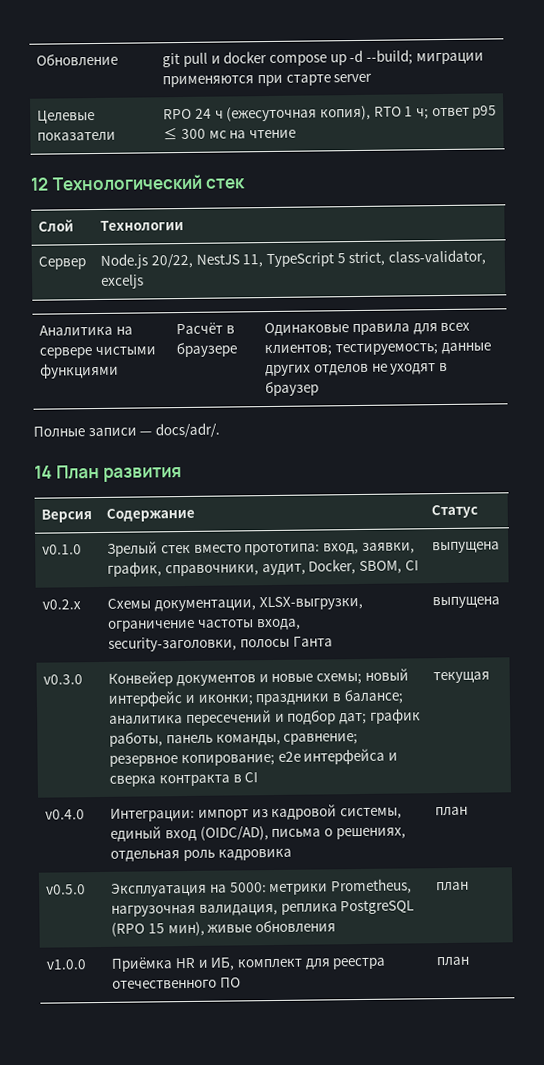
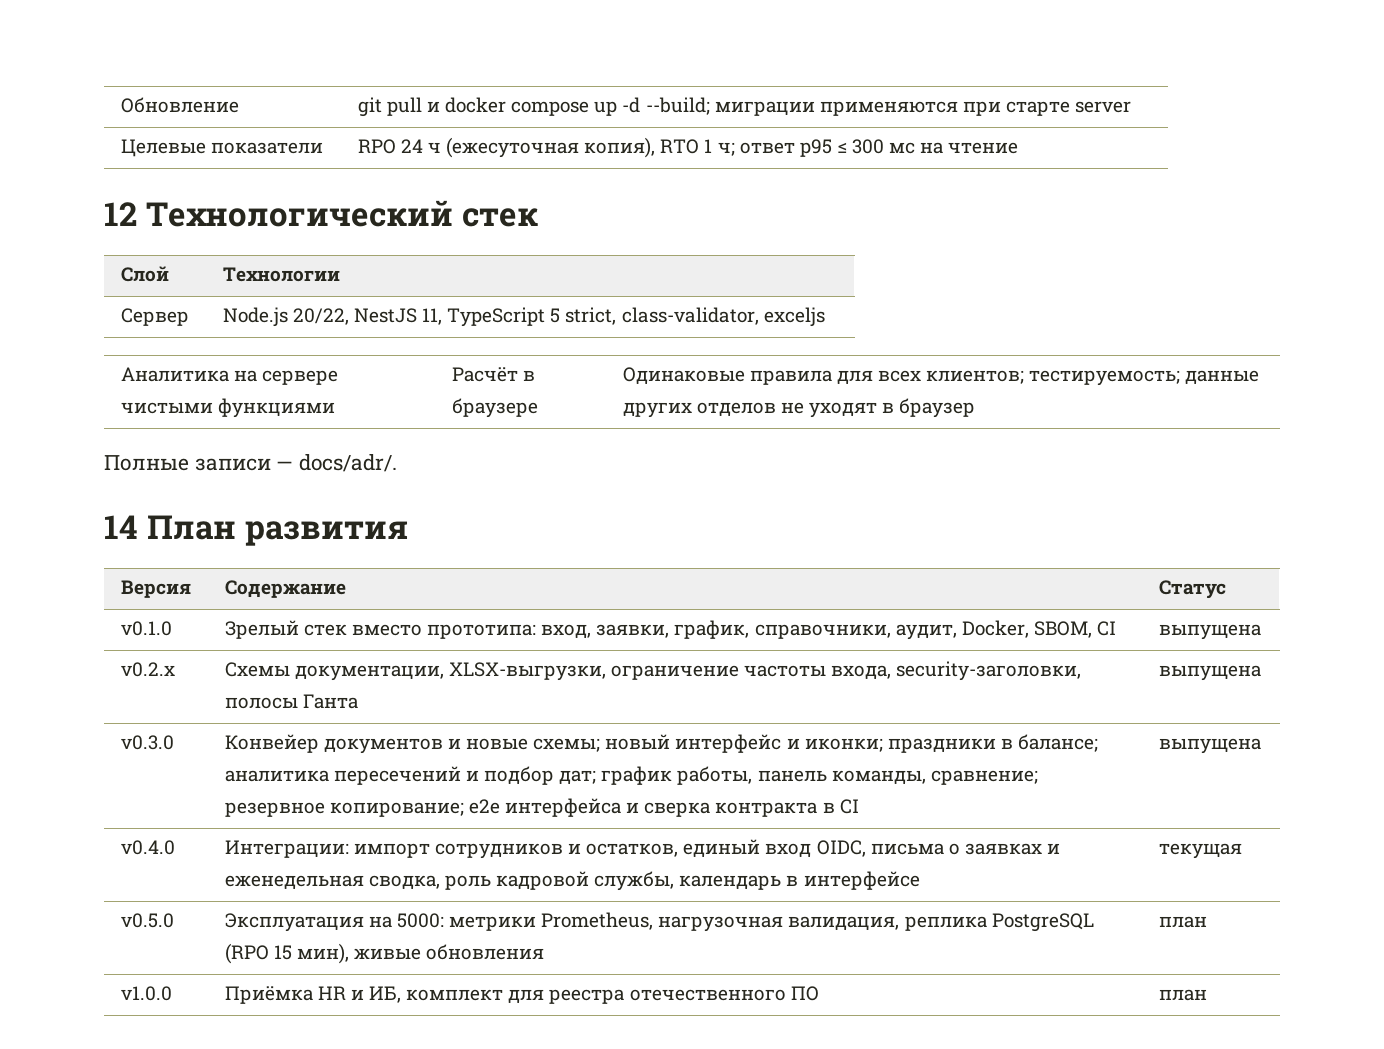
[433,671,491,684] текущая -> [1158,738,1261,754] выпущена
[251,804,402,821] из кадровой системы, -> [434,843,679,859] сотрудников и остатков,
[199,826,269,841] (OIDC/AD), -> [816,840,866,857] OIDC,
[335,827,406,840] [110,848,292,862] [435,806,469,816] решениях, отдельная роль кадровика | план -> [964,843,1061,855] [224,871,920,891] [1158,843,1242,859] заявках и еженедельная сводка, роль кадровой службы, календарь в интерфейсе | текущая

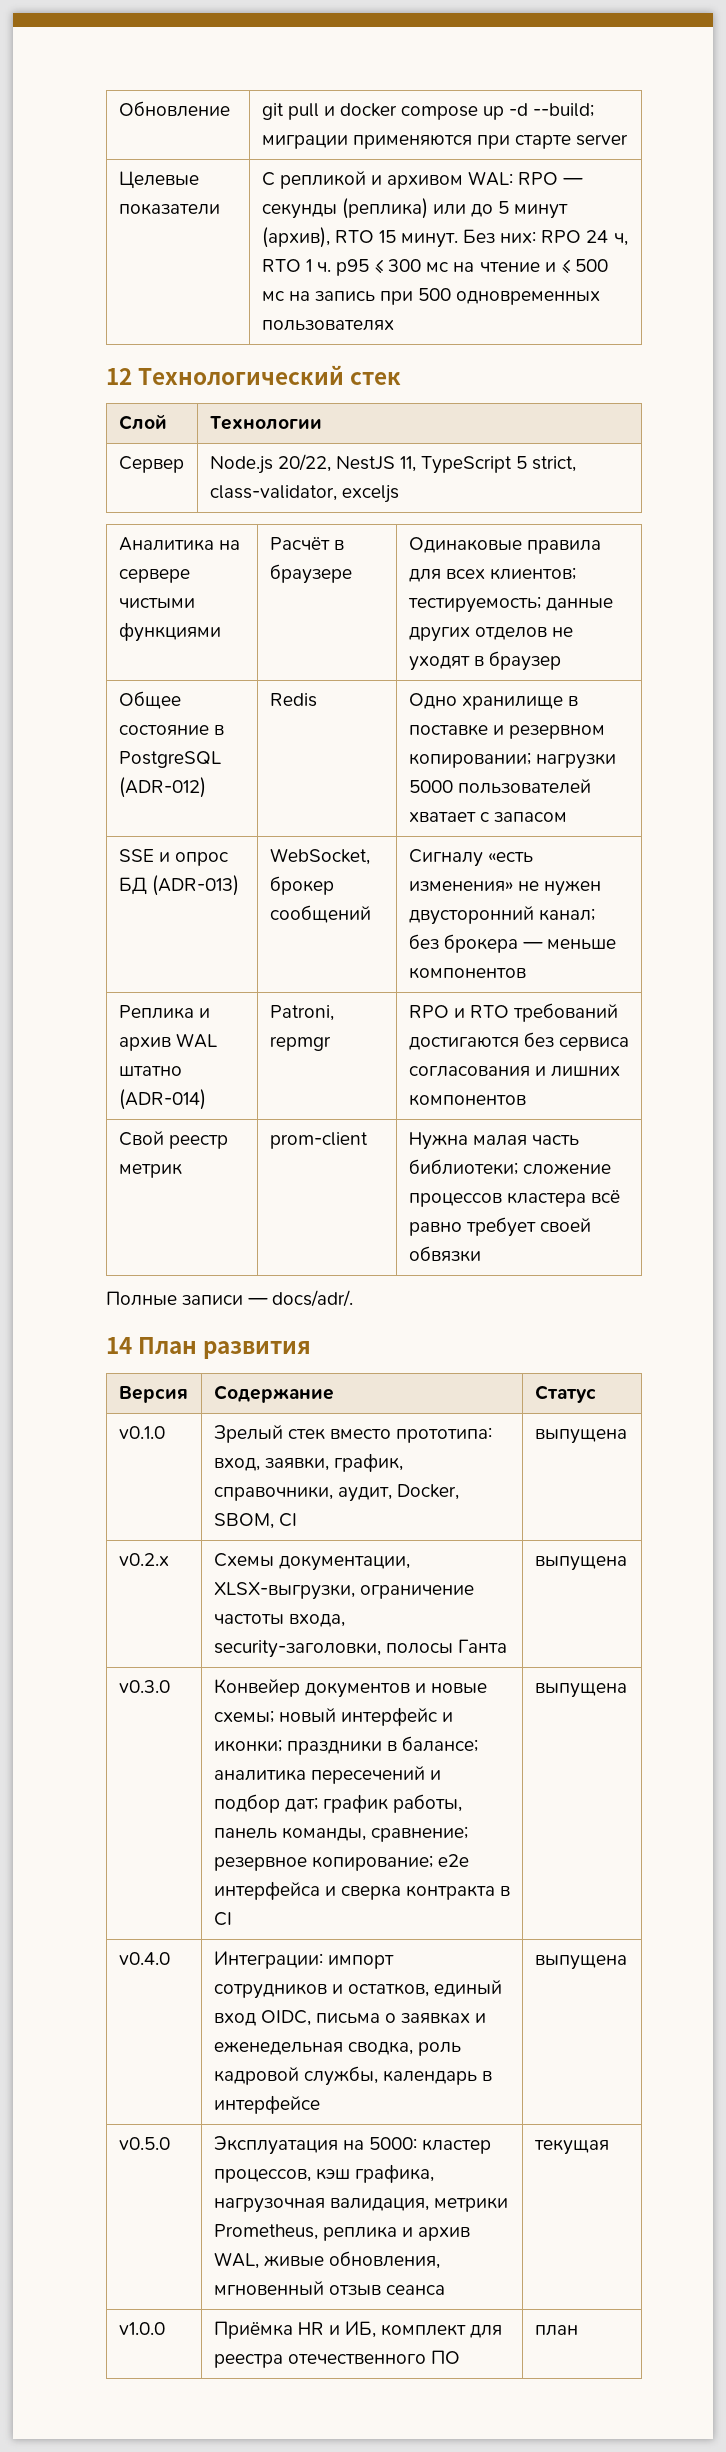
[357,137,795,158] RPO 24 ч (ежесуточная копия), RTO 1 ч; ответ -> [261,171,584,189] [261,198,569,219] [261,227,628,248] [261,259,331,272] С репликой и архивом WAL: RPO — секунды (реплика) или до 5 минут (архив), RTO 15 минут. Без них: RPO 24 ч, RTO 1 ч.
(1019, 148) none -> [544,259,608,274] [261,288,601,305] [261,320,394,331] и ≤ 500 мс на запись при 500 одновременных пользователях
(976, 408) none -> [118,691,181,709] [118,725,224,736] [118,751,221,768] [118,777,206,798] [269,693,317,707] [408,693,578,710] [408,724,605,739] [408,752,616,769] [408,779,591,794] [408,812,567,822] [118,849,229,866] [118,875,239,896] [269,848,370,865] [269,876,334,895] [269,905,371,923] [408,849,533,867] [408,880,601,896] [408,906,595,925] [408,934,616,953] [408,967,526,979] [118,1005,210,1019] [118,1033,217,1051] [118,1066,182,1076] [118,1089,206,1110] [269,1005,334,1021] [269,1036,331,1051] [408,1003,618,1022] [408,1032,629,1051] [408,1066,620,1077] [408,1094,526,1106] [118,1131,228,1149] [118,1163,182,1178] [269,1132,368,1149] [408,1132,579,1150] [408,1159,611,1175] [408,1190,620,1207] [408,1217,591,1237] [408,1246,481,1262] // Общее состояние в PostgreSQL (ADR-012) | Redis | Одно хранилище в поставке и резервном копировании; нагрузки 5000 пользователей хватает с запасом // SSE и опрос БД (ADR-013) | WebSocket, брокер сообщений | Сигналу «есть изменения» не нужен двусторонний канал; без брокера — меньше компонентов // Реплика и архив WAL штатно (ADR-014) | Patroni, repmgr | RPO и RTO требований достигаются без сервиса согласования и лишних компонентов // Свой реестр метрик | prom-client | Нужна малая часть библиотеки; сложение процессов кластера всё равно требует своей обвязки
[1158,843,1242,859] текущая -> [534,1955,627,1970] выпущена
[448,912,1094,932] [224,943,545,964] [1158,916,1207,928] метрики Prometheus, нагрузочная валидация, реплика PostgreSQL (RPO 15 мин), живые обновления | план -> [421,2139,491,2154] [213,2164,434,2183] [213,2197,508,2213] [213,2224,470,2241] [213,2251,440,2269] [213,2281,445,2295] [533,2139,609,2155] кластер процессов, кэш графика, нагрузочная валидация, метрики Prometheus, реплика и архив WAL, живые обновления, мгновенный отзыв сеанса | текущая

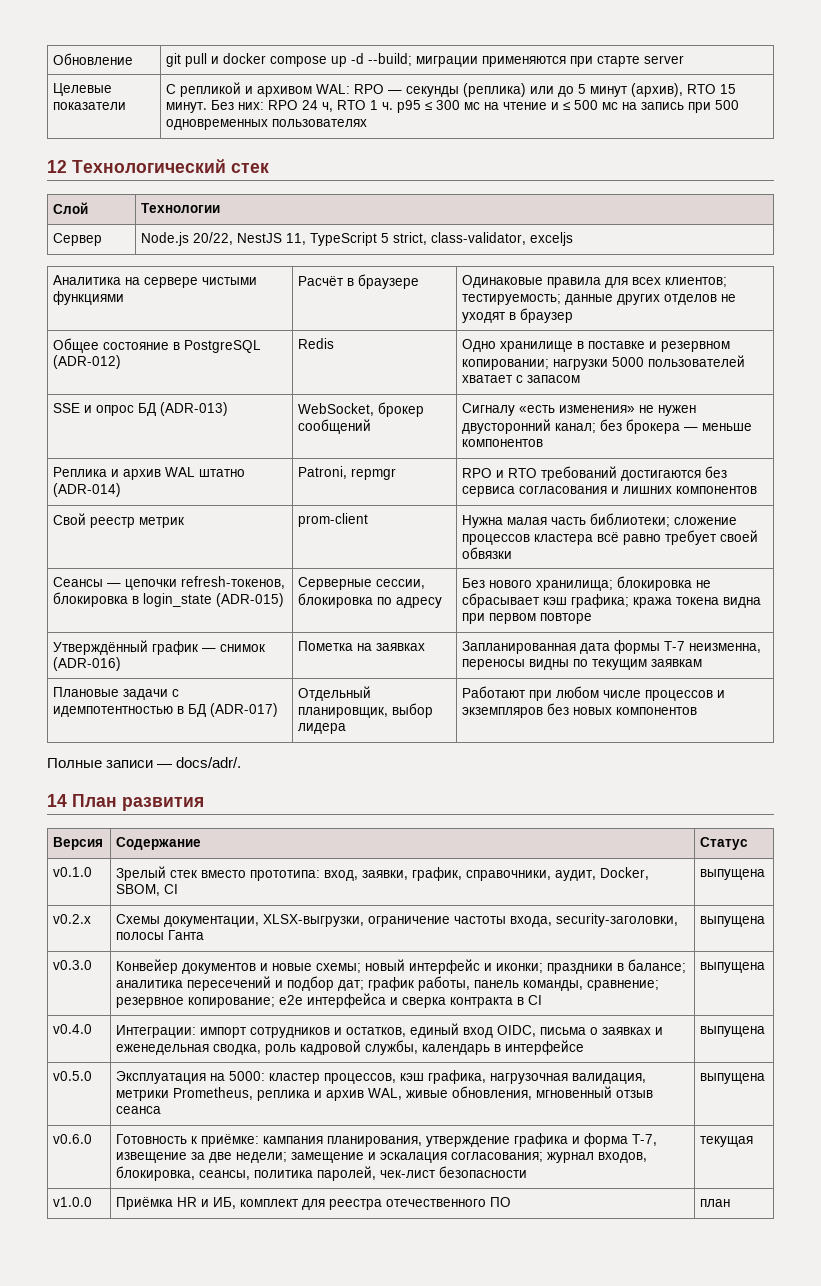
(481, 1254) none -> [53,576,286,590] [53,592,285,607] [298,577,426,590] [298,593,443,608] [462,576,712,591] [462,593,762,608] [462,613,593,624] [53,640,266,655] [53,657,122,671] [298,641,426,651] [462,640,762,654] [462,659,703,670] [53,687,180,700] [53,703,279,717] [298,686,372,701] [298,703,434,718] [298,723,347,734] [462,686,726,701] [462,703,698,718] // Сеансы — цепочки refresh-токенов, блокировка в login_state (ADR-015) | Серверные сессии, блокировка по адресу | Без нового хранилища; блокировка не сбрасывает кэш графика; кража токена видна при первом повторе // Утверждённый график — снимок (ADR-016) | Пометка на заявках | Запланированная дата формы Т-7 неизменна, переносы видны по текущим заявкам // Плановые задачи с идемпотентностью в БД (ADR-017) | Отдельный планировщик, выбор лидера | Работают при любом числе процессов и экземпляров без новых компонентов
(445, 2290) none -> [700,1073,766,1084] [53,1134,93,1144] [116,1133,658,1147] [116,1152,648,1163] [116,1166,528,1181] | выпущена // v0.6.0 | Готовность к приёмке: кампания планирования, утверждение графика и форма Т-7, извещение за две недели; замещение и эскалация согласования; журнал входов, блокировка, сеансы, политика паролей, чек-лист безопасности

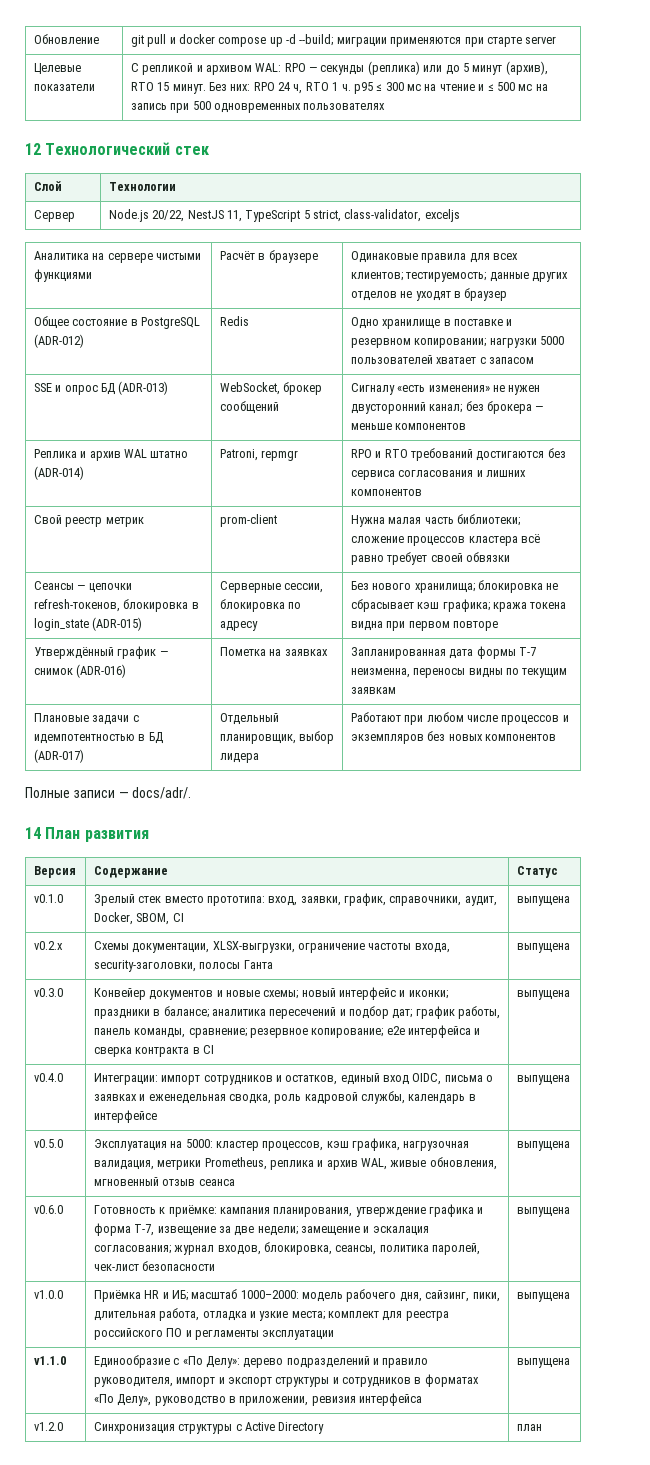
[700,1136,754,1147] текущая -> [516,1207,570,1217] выпущена
[213,1197,237,1209] ИБ, -> [171,1289,500,1302] [93,1308,325,1321] ИБ; масштаб 1000–2000: модель рабочего дня, сайзинг, пики, длительная работа, отладка и узкие места;
[386,1199,487,1207] отечественного -> [93,1328,163,1340] российского
(512, 1202) none -> [185,1330,335,1340] [516,1292,570,1302] [33,1356,66,1365] [93,1355,429,1368] [93,1374,479,1387] [93,1393,423,1406] [516,1358,570,1368] [33,1422,63,1431] [93,1422,325,1434] и регламенты эксплуатации | выпущена // v1.1.0 | Единообразие с «По Делу»: дерево подразделений и правило руководителя, импорт и экспорт структуры и сотрудников в форматах «По Делу», руководство в приложении, ревизия интерфейса | выпущена // v1.2.0 | Синхронизация структуры с Active Directory

